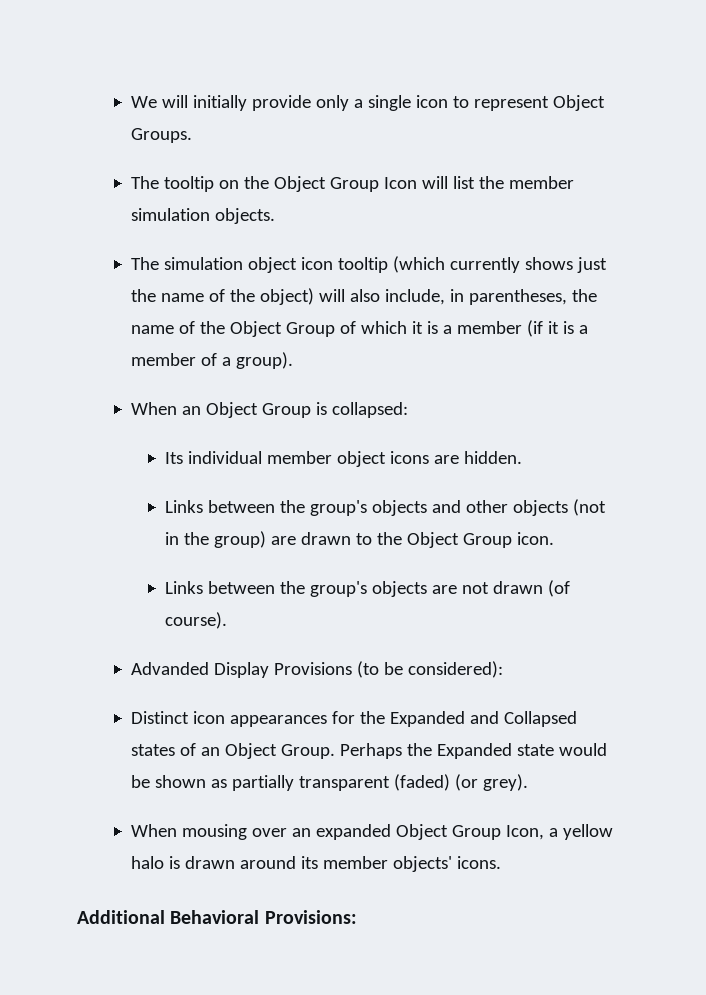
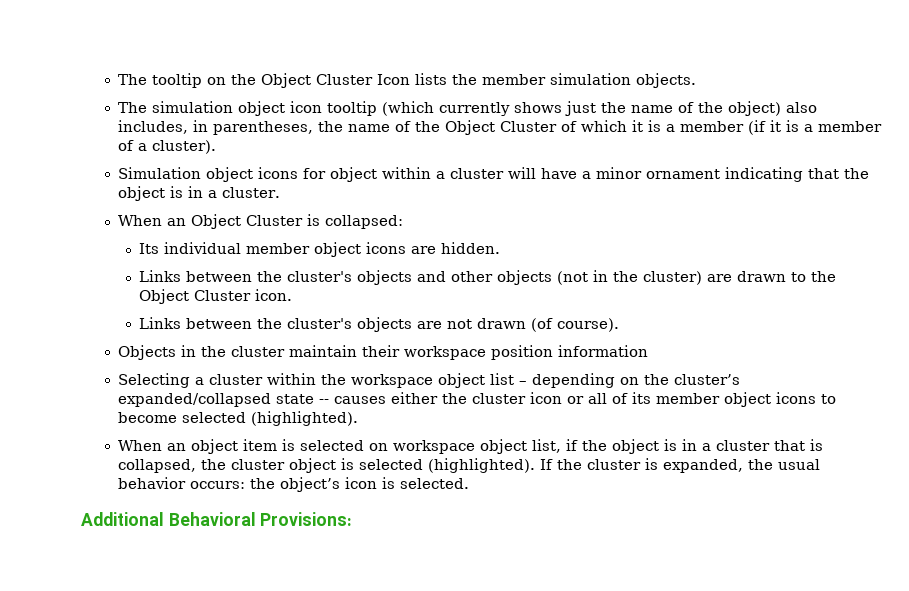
[131,95,606,111] [131,128,193,143] We will initially provide only a single icon to represent Object Groups. // -> (118, 79) none
[330,176,476,192] Group Icon will list -> [316,73,448,85] Cluster Icon lists
[319,289,446,305] will also include, -> [786,102,818,113] [118,120,189,134] also includes,
[286,322,336,337] Group -> [500,121,558,132] Cluster
[236,352,294,369] group). -> [152,140,217,154] [118,167,870,182] [118,186,281,201] cluster). // Simulation object icons for object within a cluster will have a minor ornament indicating that the object is in a cluster.
[262,403,312,418] Group -> [246,215,304,226] Cluster
[309,500,367,516] group's -> [287,271,353,282] cluster's
[213,531,266,548] group) -> [643,271,703,285] cluster)
[462,533,512,548] Group -> [194,290,252,301] Cluster
[309,581,367,597] group's -> [287,318,353,329] cluster's
[131,661,504,678] [131,711,578,727] [131,743,608,759] [131,774,529,791] [131,824,614,840] [131,856,502,872] Advanded Display Provisions (to be considered): // Distinct icon appearances for the Expanded and Collapsed states of an Object Group. Perhaps the Expanded state would be shown as partially transparent (faded) (or grey). // When mousing over an expanded Object Group Icon, a yellow halo is drawn around its member objects' icons. -> [118,345,649,360] [118,373,741,388] [118,392,837,407] [118,411,359,426] [118,439,824,454] [118,458,821,473] [118,477,470,492] Objects in the cluster maintain their workspace position information // Selecting a cluster within the workspace object list – depending on the cluster’s expanded/collapsed state -- causes either the cluster icon or all of its member object icons to become selected (highlighted). // When an object item is selected on workspace object list, if the object is in a cluster that is collapsed, the cluster object is selected (highlighted). If the cluster is expanded, the usual behavior occurs: the object’s icon is selected.

